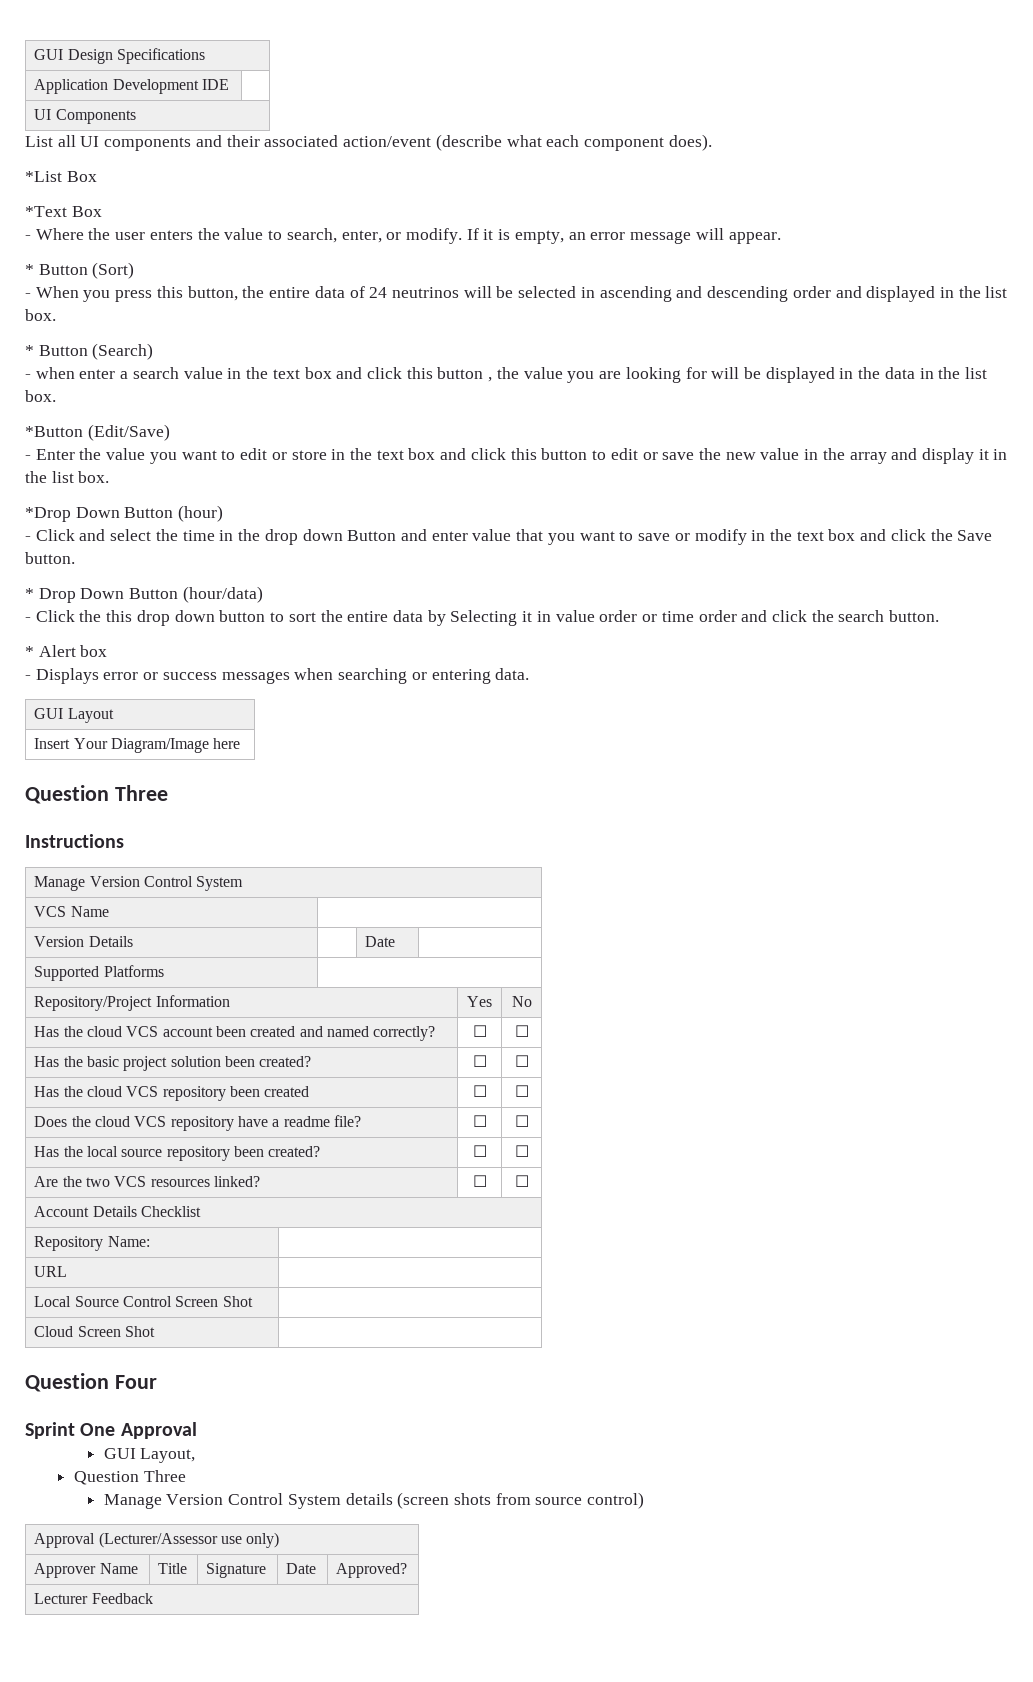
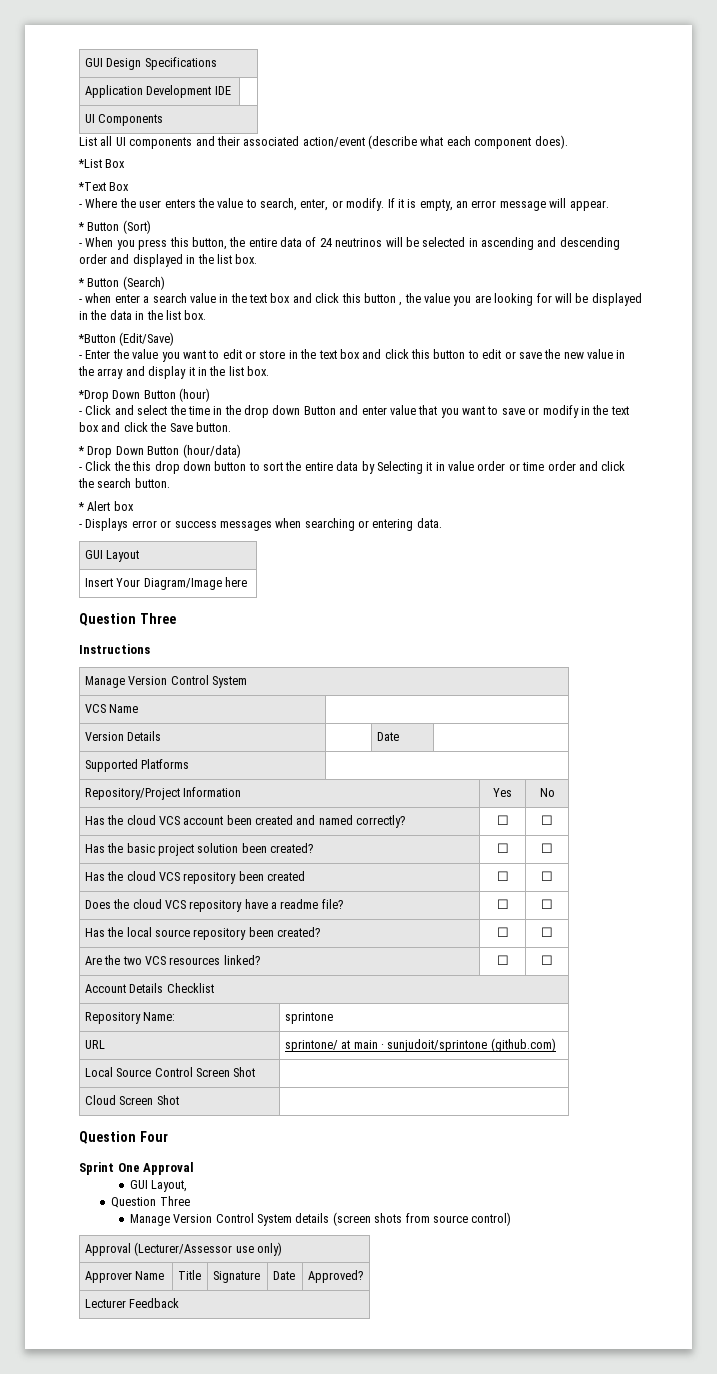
(150, 1241) none -> [284,1012,333,1024] sprintone
(68, 1271) none -> [284,1038,556,1052] sprintone/ at main · sunjudoit/sprintone (github.com)

